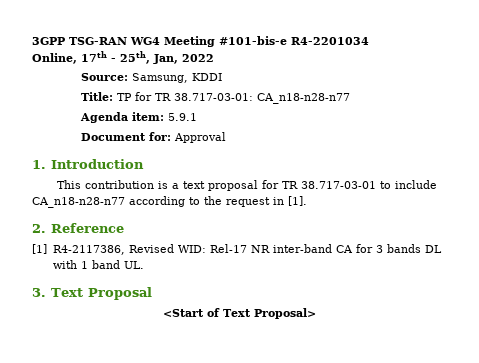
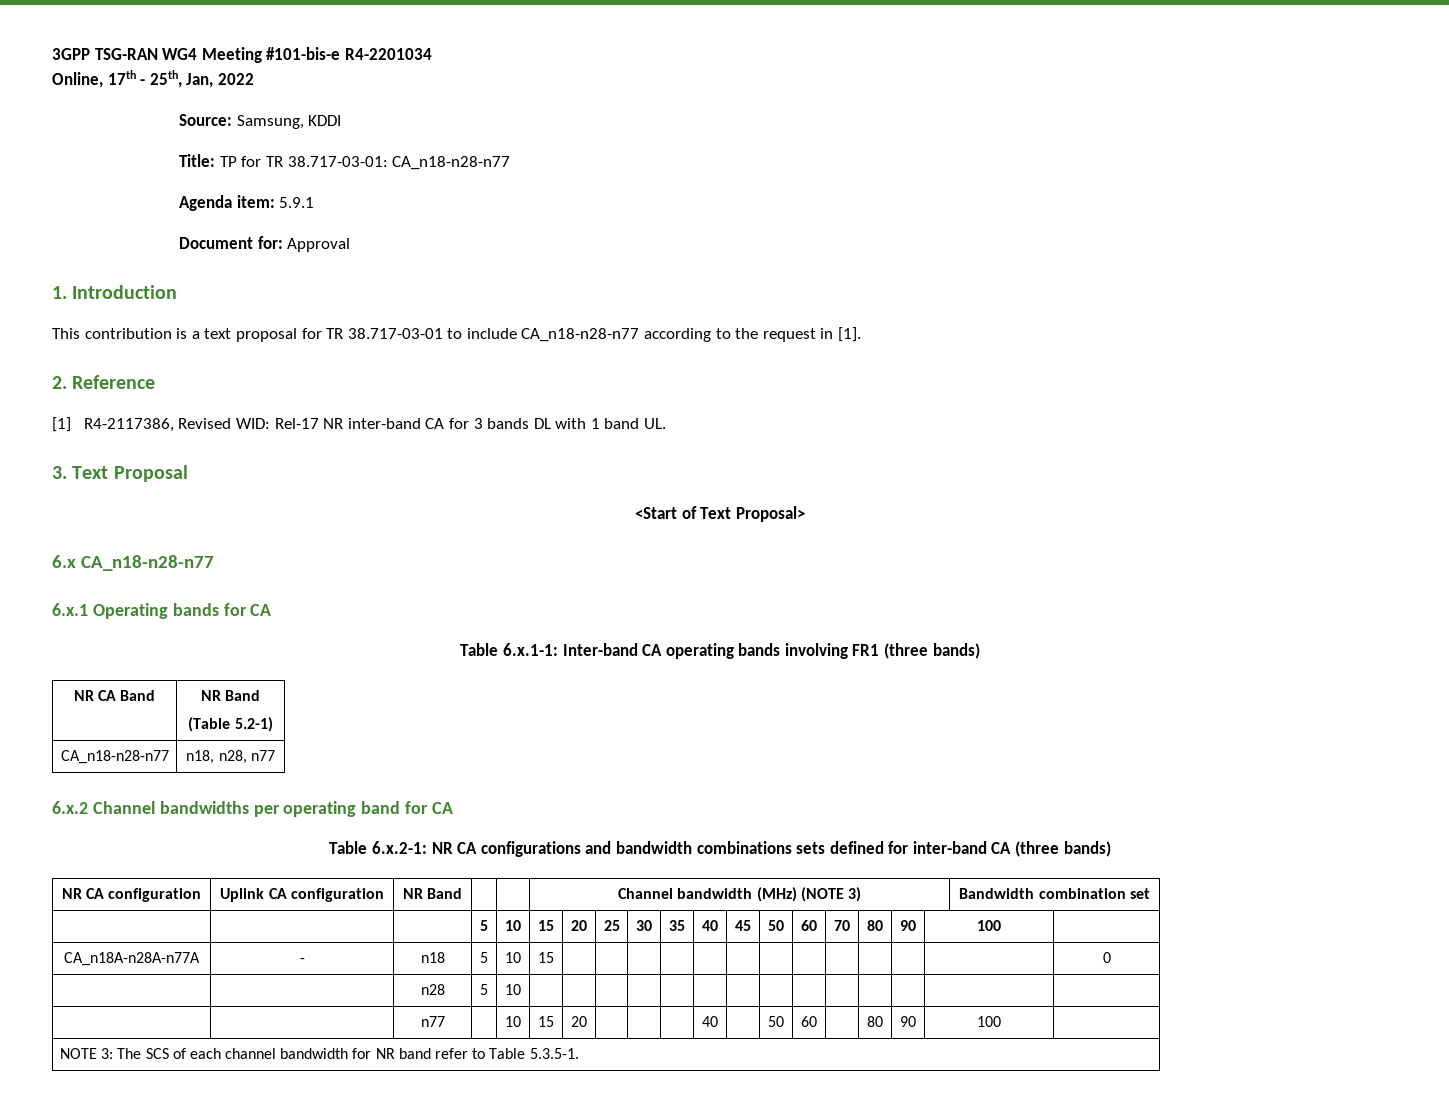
(316, 313) none -> [52,555,214,571] [52,603,272,619] [460,643,980,659] [73,690,156,701] [200,690,261,701] [188,717,273,732] [60,750,169,764] [186,750,275,764] [52,801,454,817] [329,841,1111,857] [61,888,202,902] [220,888,384,902] [402,888,463,899] [618,887,861,902] [959,888,1150,899] [480,920,488,931] [505,920,521,931] [538,920,554,931] [571,920,587,931] [603,920,620,931] [636,920,652,931] [669,920,685,931] [702,920,718,931] [735,920,751,931] [768,920,784,931] [801,920,817,931] [834,920,850,931] [867,920,883,931] [900,920,916,931] [976,920,1001,931] [64,952,200,966] [299,958,305,963] [420,952,445,963] [480,952,488,963] [505,952,521,963] [538,952,554,963] [1102,952,1111,963] [420,984,445,995] [480,984,488,995] [505,984,521,995] [420,1016,445,1027] [505,1016,521,1027] [538,1016,554,1027] [571,1016,587,1027] [702,1016,718,1027] [768,1016,784,1027] [801,1016,817,1027] [867,1016,883,1027] [900,1016,916,1027] [976,1016,1001,1027] [59,1048,579,1059] // 6.x CA_n18-n28-n77 // 6.x.1 Operating bands for CA // Table 6.x.1-1: Inter-band CA operating bands involving FR1 (three bands) // NR CA Band | NR Band // (Table 5.2-1) // CA_n18-n28-n77 | n18, n28, n77 // 6.x.2 Channel bandwidths per operating band for CA // Table 6.x.2-1: NR CA configurations and bandwidth combinations sets defined for inter-band CA (three bands) // NR CA configuration | Uplink CA configuration | NR Band | | | Channel bandwidth (MHz) (NOTE 3) | Bandwidth combination set // | | | 5 | 10 | 15 | 20 | 25 | 30 | 35 | 40 | 45 | 50 | 60 | 70 | 80 | 90 | 100 | // CA_n18A-n28A-n77A | - | n18 | 5 | 10 | 15 | | | | | | | | | | | | | 0 // | | n28 | 5 | 10 | | | | | | | | | | | | | | // | | n77 | | 10 | 15 | 20 | | | | 40 | | 50 | 60 | | 80 | 90 | 100 | // NOTE 3: The SCS of each channel bandwidth for NR band refer to Table 5.3.5-1.

